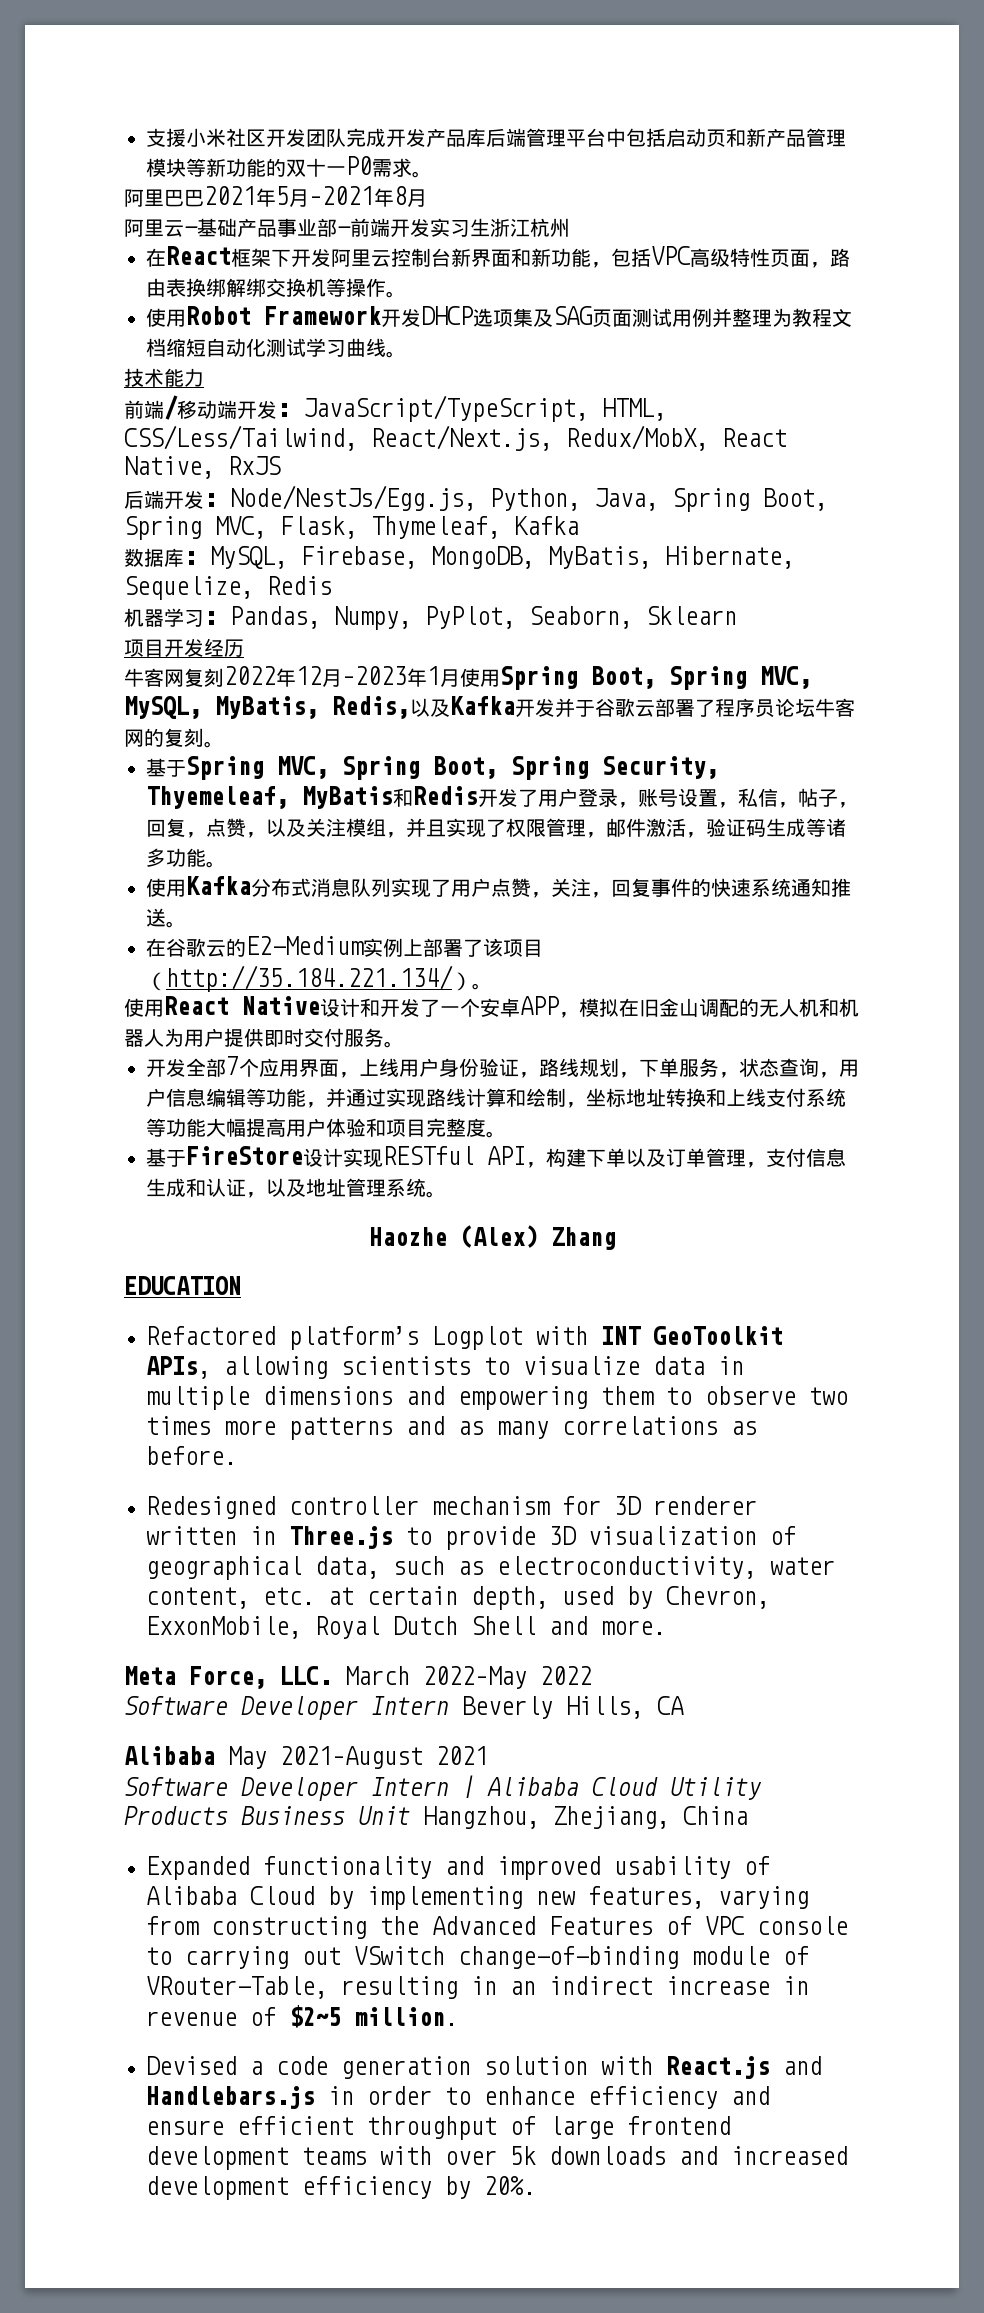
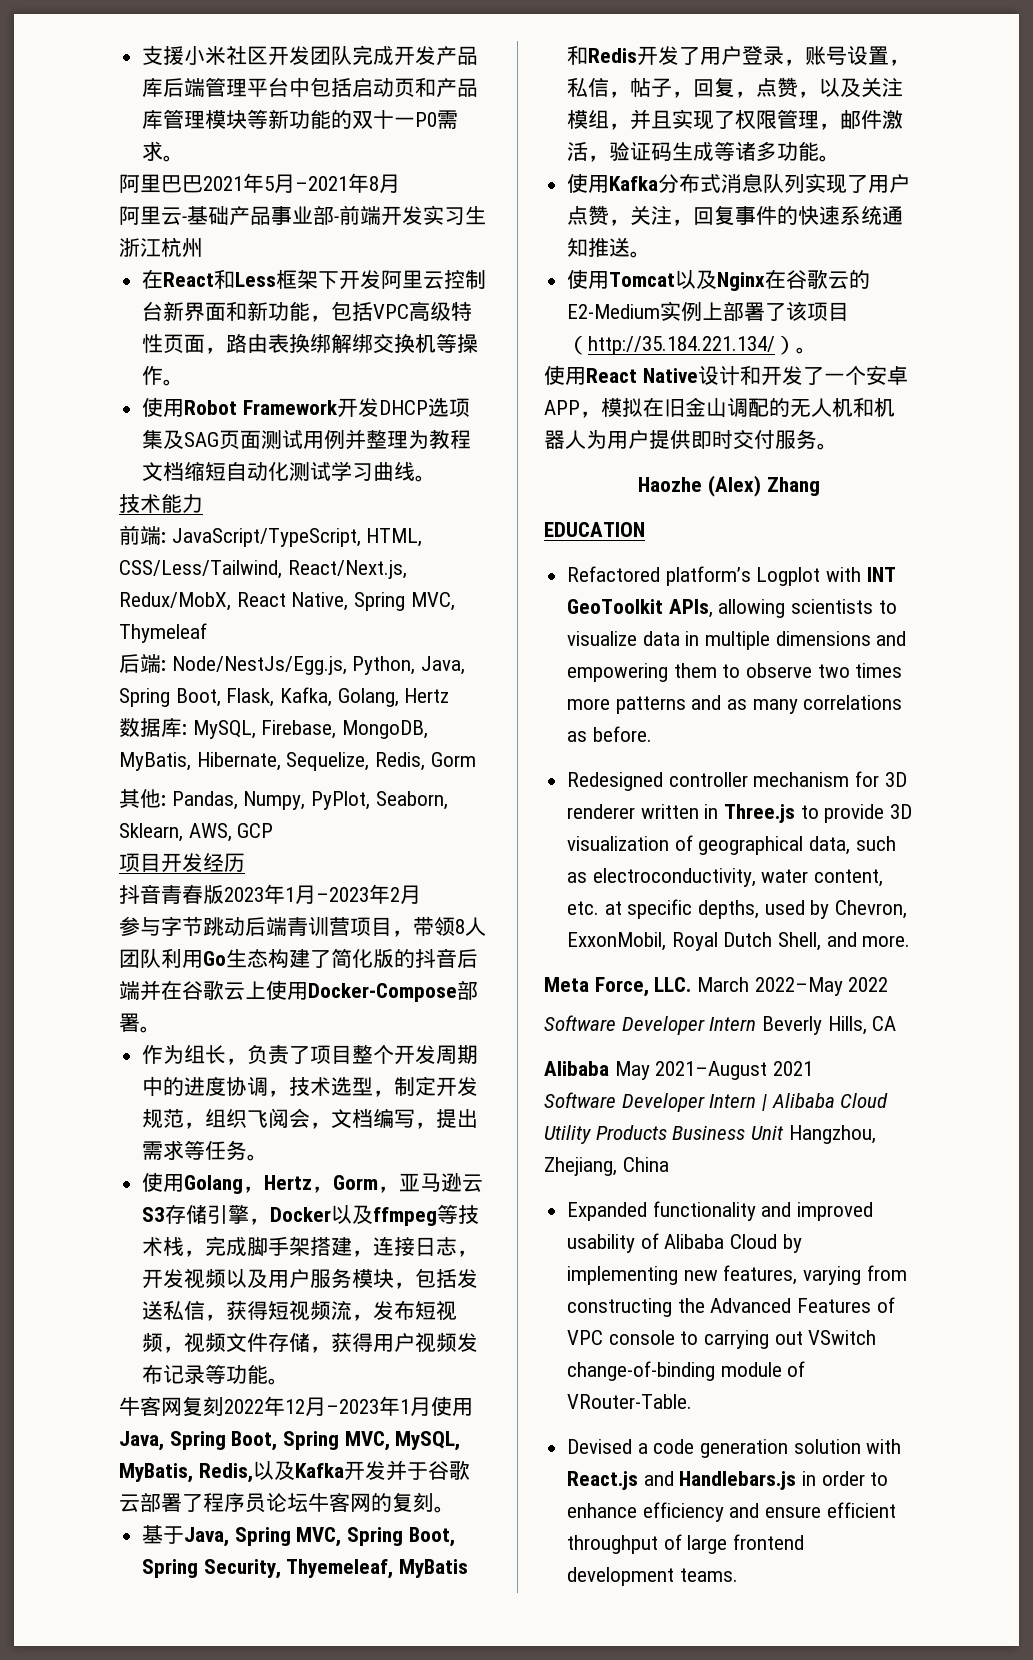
[746,128,806,147] 新产品 -> [436,78,479,98] [142,109,164,129] 产品库
(231, 255) none -> [214,269,277,289] 和Less
[164,395,277,420] /移动端开发 -> (161, 535) none
[228,456,281,475] [124,490,204,509] RxJS // 后端开发 -> [354,592,455,611] [119,623,207,643] [119,654,161,673] Spring MVC, Thymeleaf // 后端
[124,516,579,540] Spring MVC, Flask, Thymeleaf, Kafka -> [226,687,450,707] Flask, Kafka, Golang, Hertz
[267,576,332,595] [124,608,204,627] Redis // 机器学习 -> [375,752,476,771] [119,789,161,808] Redis, Gorm // 其他
[646,606,737,625] Sklearn -> [119,823,274,842] Sklearn, AWS, GCP
(244, 648) none -> [119,884,421,904] [119,916,486,937] [119,948,478,969] [119,980,478,1002] [119,1013,161,1033] [142,1044,479,1065] [142,1076,479,1097] [142,1108,479,1129] [142,1140,269,1161] [142,1172,484,1194] [142,1204,480,1226] [142,1236,479,1257] [142,1268,479,1289] [142,1300,458,1321] [142,1332,479,1353] [142,1364,290,1385] // 抖音青春版2023年1月–2023年2月 // 参与字节跳动后端青训营项目，带领8人团队利用Go生态构建了简化版的抖音后端并在谷歌云上使用Docker-Compose部署。 // 作为组长，负责了项目整个开发周期中的进度协调，技术选型，制定开发规范，组织飞阅会，文档编写，提出需求等任务。 // 使用Golang，Hertz，Gorm，亚马逊云S3存储引擎，Docker以及ffmpeg等技术栈，完成脚手架搭建，连接日志，开发视频以及用户服务模块，包括发送私信，获得短视频流，发布短视频，视频文件存储，获得用户视频发布记录等功能。
(500, 678) none -> [119,1431,164,1451] Java,
(186, 768) none -> [184,1527,230,1547] Java,
(186, 924) none -> [567,269,766,291] 使用Tomcat以及Nginx
[146,1056,859,1078] [146,1088,846,1108] [146,1118,506,1138] [146,1146,846,1168] [146,1178,446,1198] // 开发全部7个应用界面，上线用户身份验证，路线规划，下单服务，状态查询，用户信息编辑等功能，并通过实现路线计算和绘制，坐标地址转换和上线支付系统等功能大幅提高用户体验和项目完整度。 // 基于FireStore设计实现RESTful API，构建下单以及订单管理，支付信息生成和认证，以及地址管理系统。 -> (838, 446) none
[367,1586,549,1610] certain depth, -> [627,899,760,919] specific depths,
[146,1616,302,1639] ExxonMobile, -> [567,932,667,951] ExxonMobil,
[471,1616,536,1635] Shell -> [778,932,822,951] Shell,
[146,1976,809,1999] [146,2005,458,2028] VRouter-Table, resulting in an indirect increase in revenue of $2~5 million. -> [567,1394,693,1409] VRouter-Table.
[302,2146,848,2165] [146,2176,536,2200] teams with over 5k downloads and increased development efficiency by 20%. -> [679,1568,738,1582] teams.

